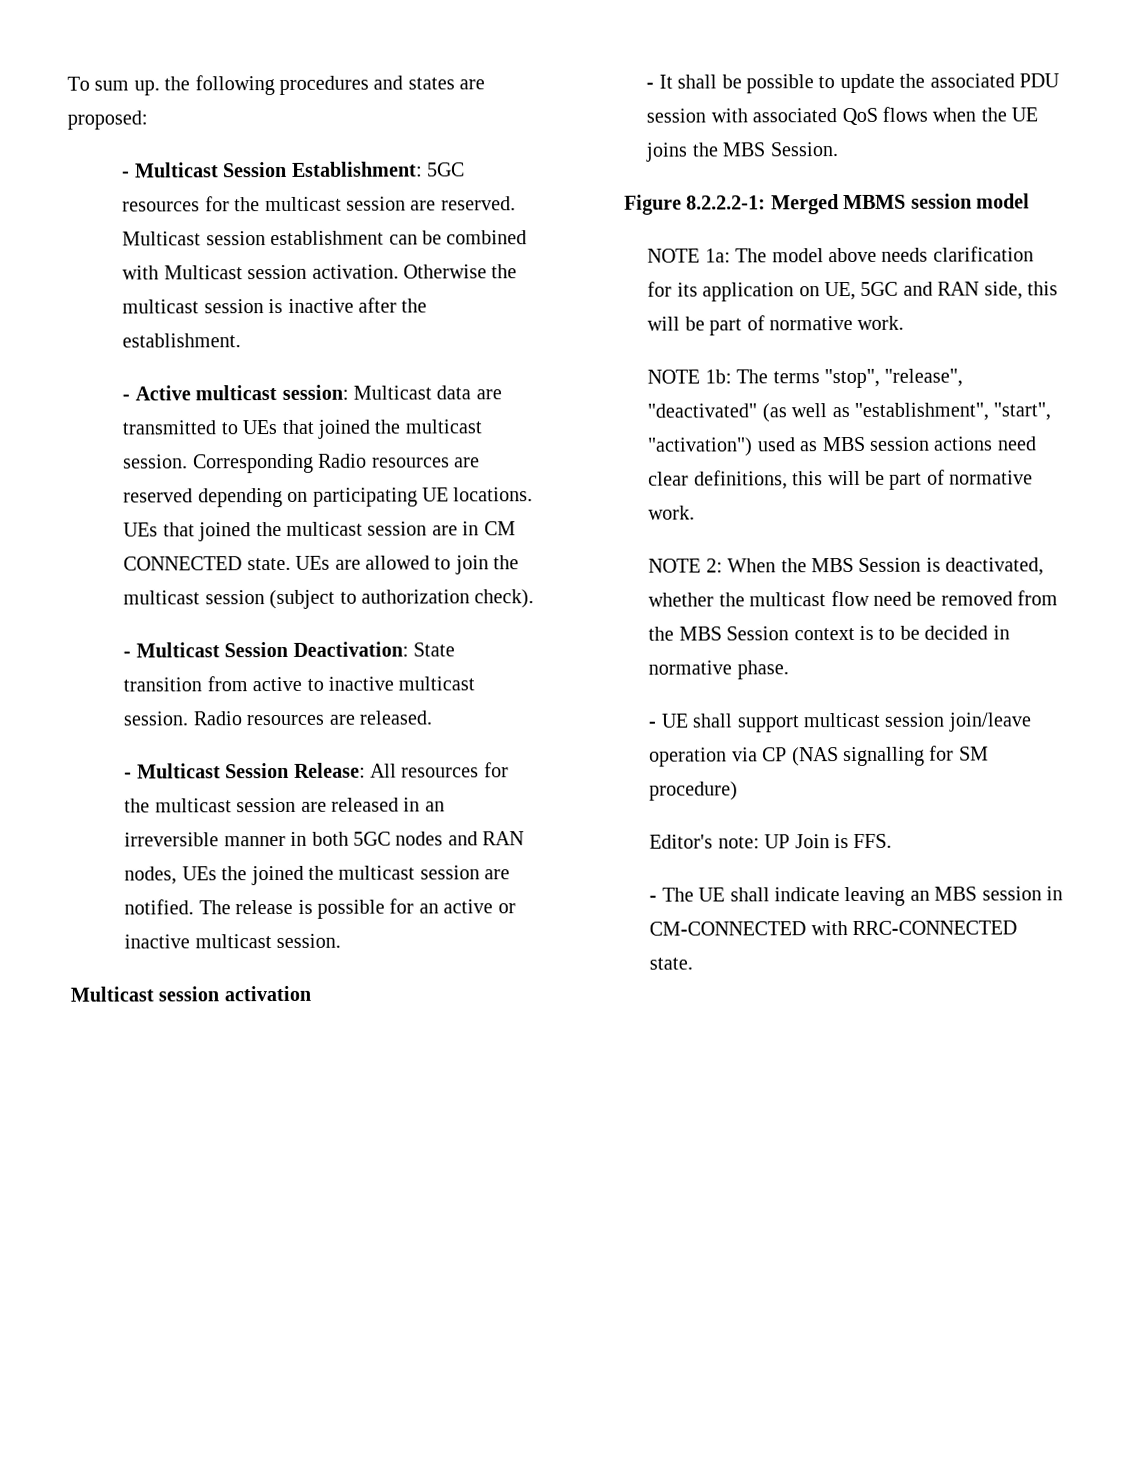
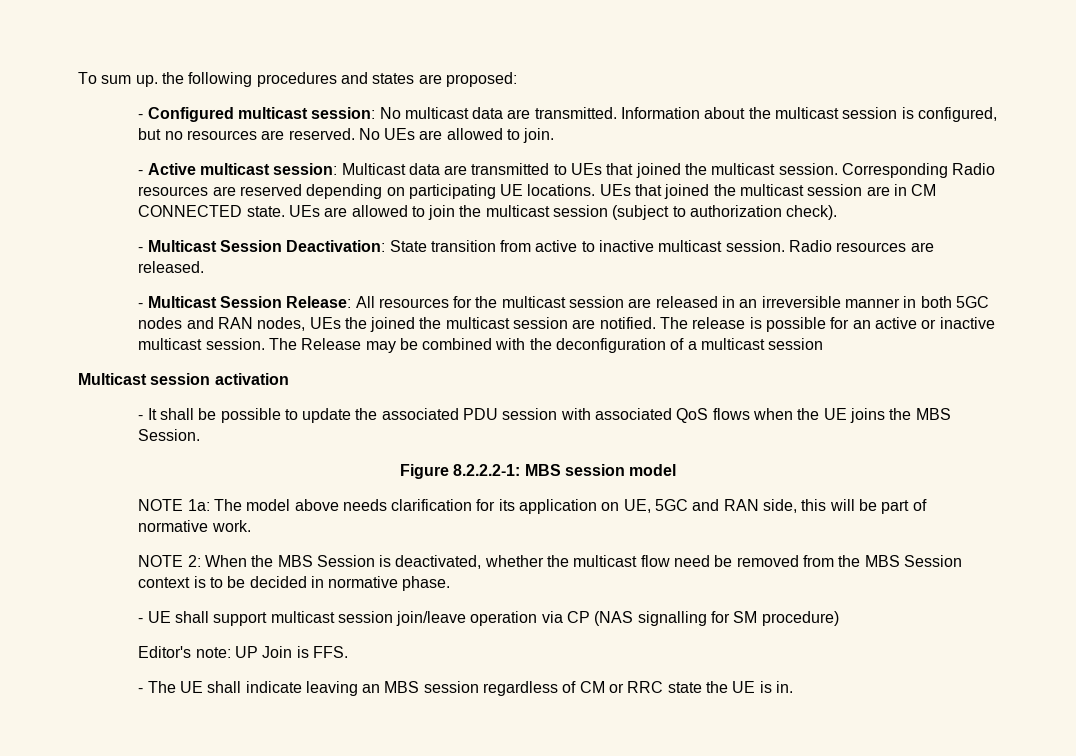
[134,161,465,178] [122,196,516,212] [122,230,528,246] [122,264,518,280] [122,297,428,314] [122,333,242,348] Multicast Session Establishment: 5GC resources for the multicast session are reserved. Multicast session establishment can be combined with Multicast session activation. Otherwise the multicast session is inactive after the establishment. -> [147,107,998,122] [138,128,555,143] Configured multicast session: No multicast data are transmitted. Information about the multicast session is configured, but no resources are reserved. No UEs are allowed to join.
(342, 941) none -> [268,338,824,353] The Release may be combined with the deconfiguration of a multicast session
[770,194,907,215] Merged MBMS -> [524,464,561,476] MBS
[647,368,964,389] [647,402,1052,423] [647,436,1037,457] [648,469,1034,490] [648,505,696,520] // NOTE 1b: The terms "stop", "release", "deactivated" (as well as "establishment", "start", "activation") used as MBS session actions need clear definitions, this will be part of normative work. -> (251, 526) none
[1045,886,1063,901] [649,920,1018,936] [649,957,694,970] in CM-CONNECTED with RRC-CONNECTED state. -> [483,681,793,696] regardless of CM or RRC state the UE is in.

